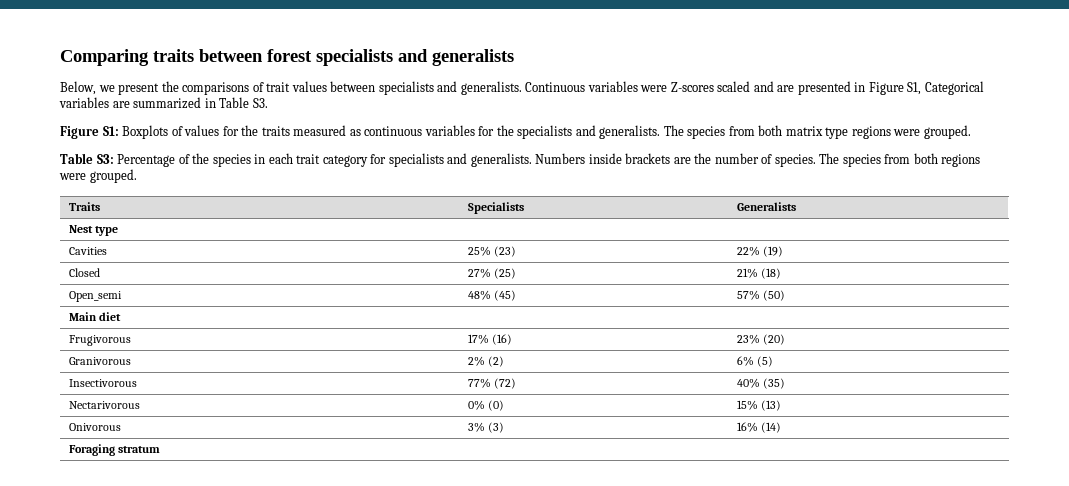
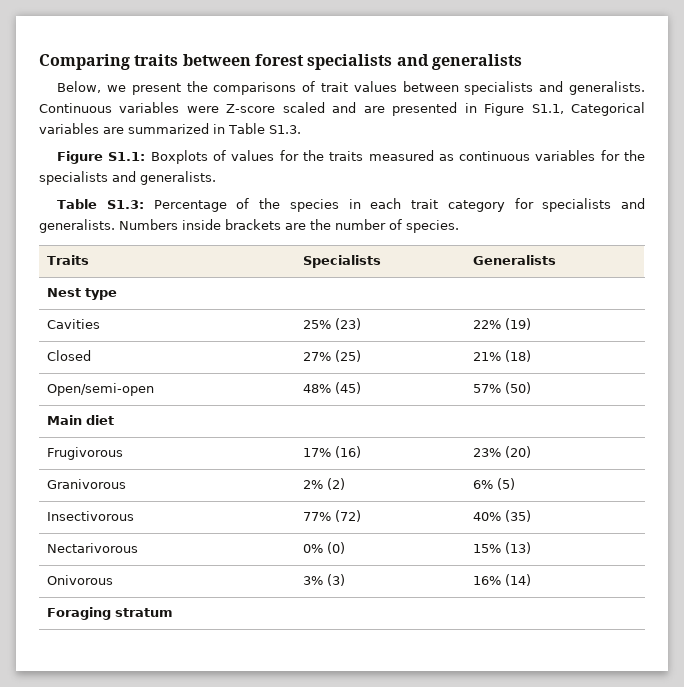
[670,82,714,92] Z-scores -> [226,104,276,113] Z-score
[907,82,922,95] S1, -> [531,104,564,114] S1.1,
[252,98,268,108] [60,126,119,139] S3. // Figure S1: -> [268,125,301,134] [57,151,146,164] S1.3. // Figure S1.1:
[663,125,971,139] [60,153,114,164] The species from both matrix type regions were grouped. // Table S3: -> [57,199,144,209] // Table S1.3:
[819,153,981,167] [59,169,137,183] The species from both regions were grouped. -> (459, 226) none
[68,291,122,302] Open_semi -> [47,383,155,396] Open/semi-open

